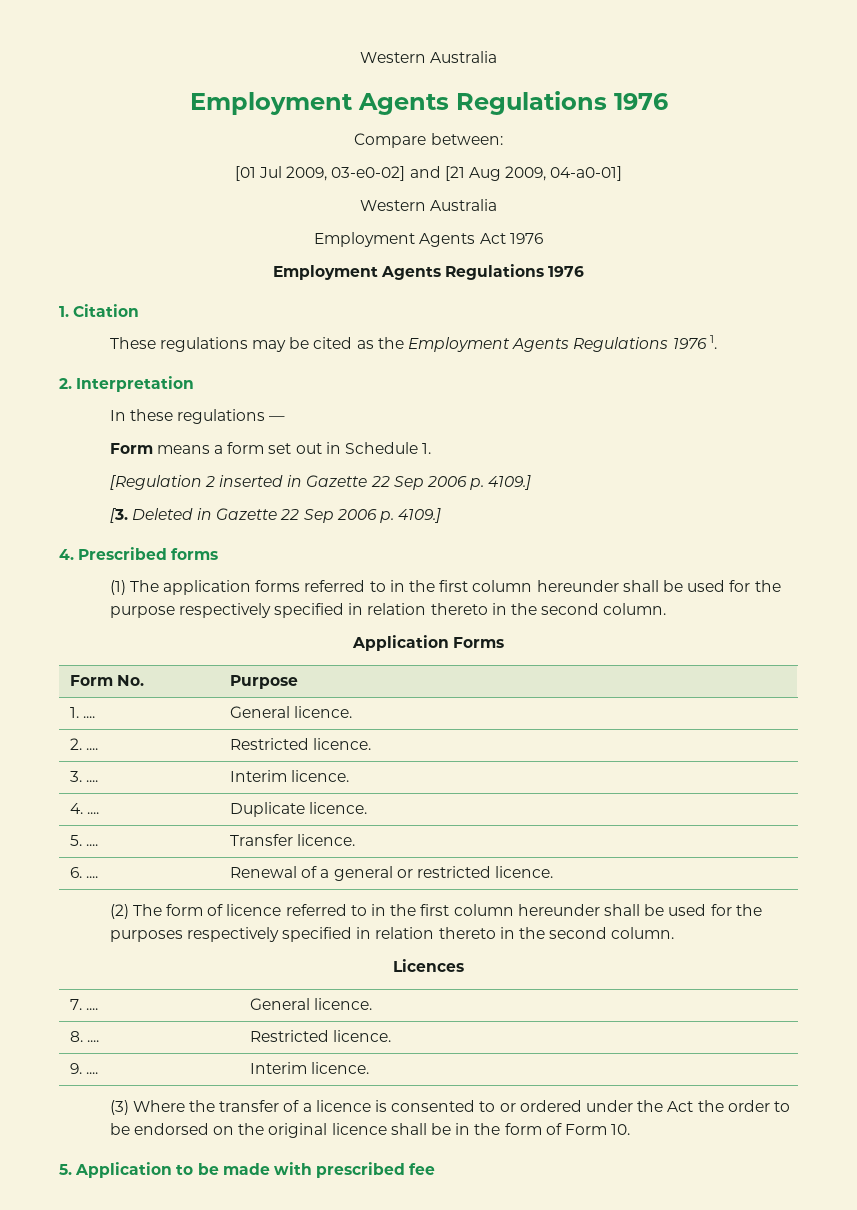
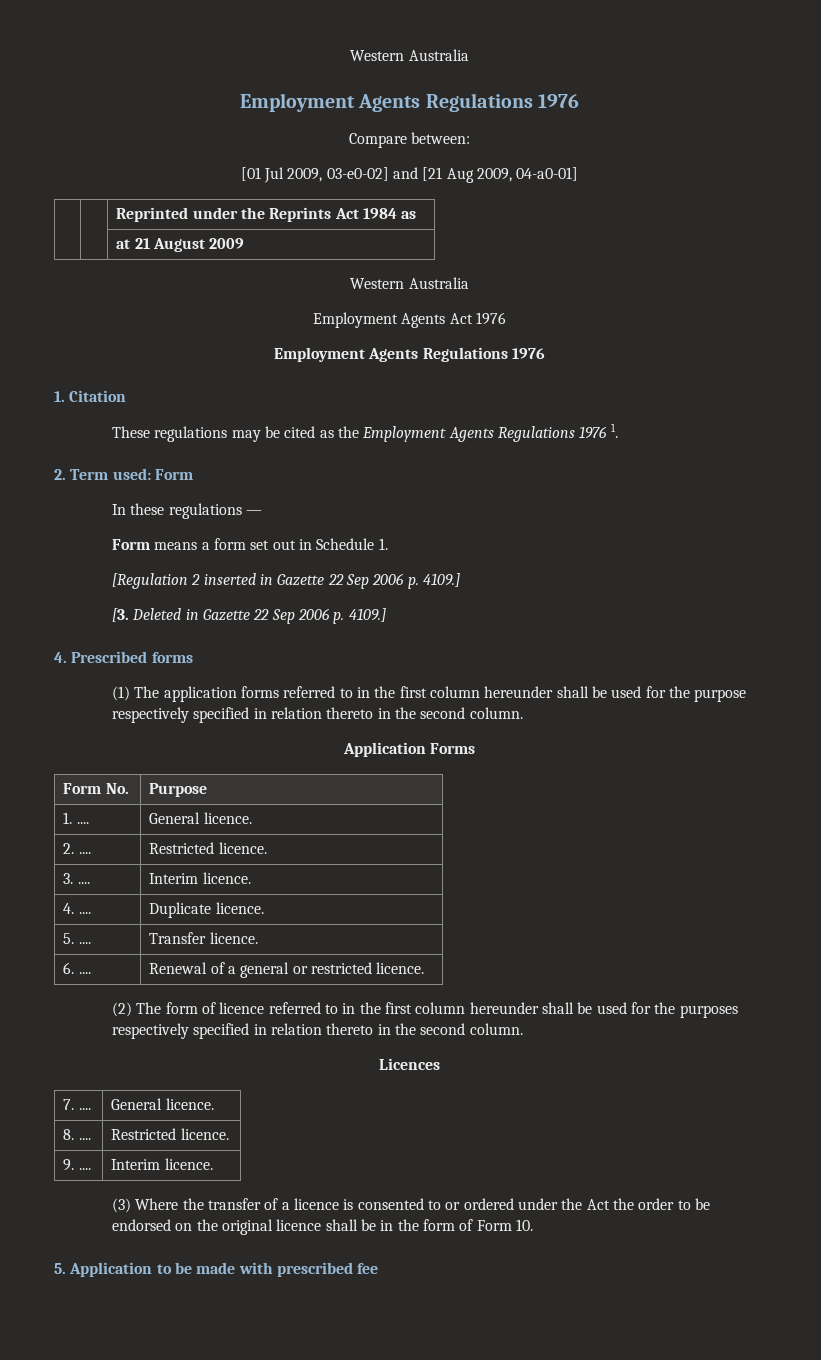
(623, 173) none -> [116,207,417,222] [116,238,245,252] // | | Reprinted under the Reprints Act 1984 as // | | at 21 August 2009
[76,376,195,392] Interpretation -> [70,468,193,480] Term used: Form

